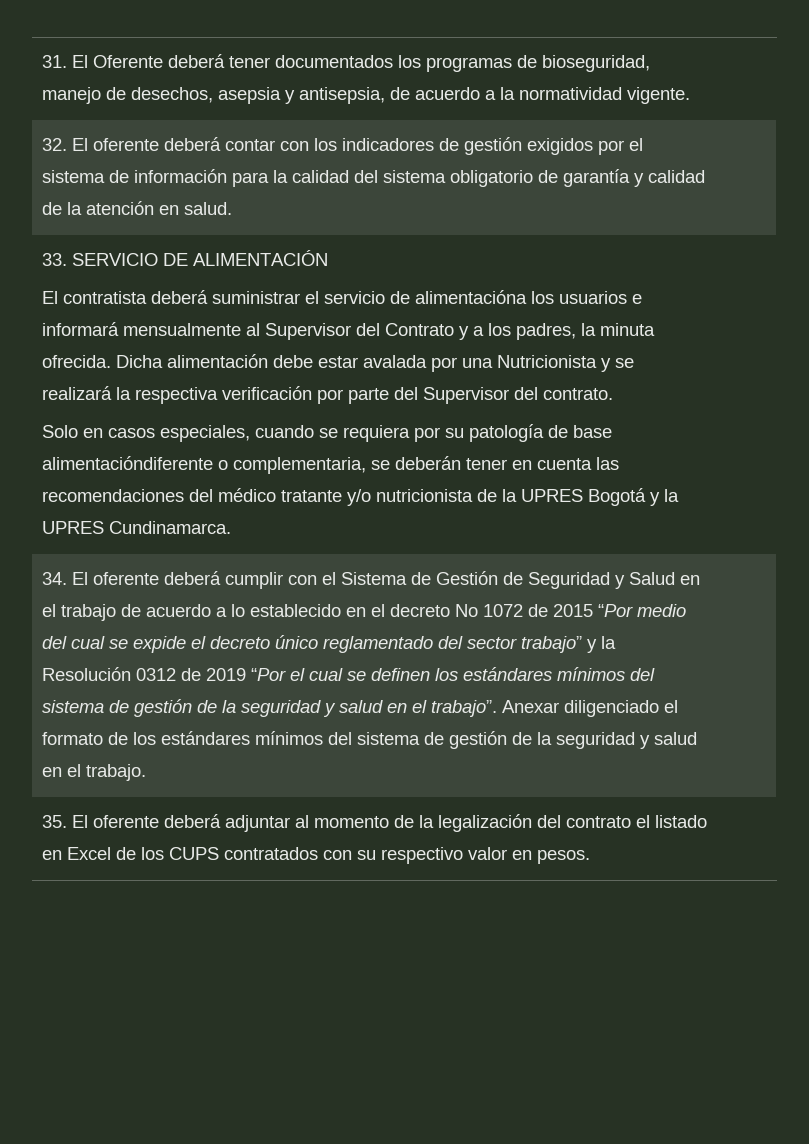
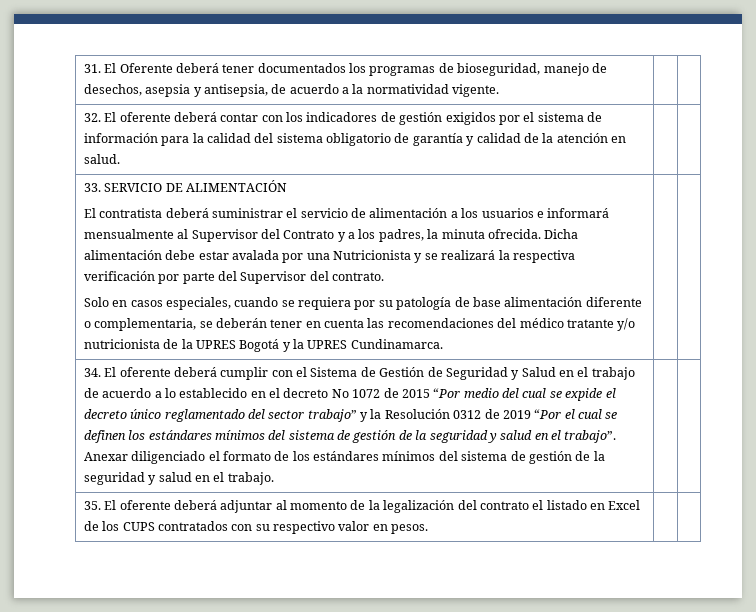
[414,290,527,304] alimentacióna -> [369,208,458,218] alimentación a
[41,456,213,470] alimentacióndiferente -> [504,297,642,307] alimentación diferente

